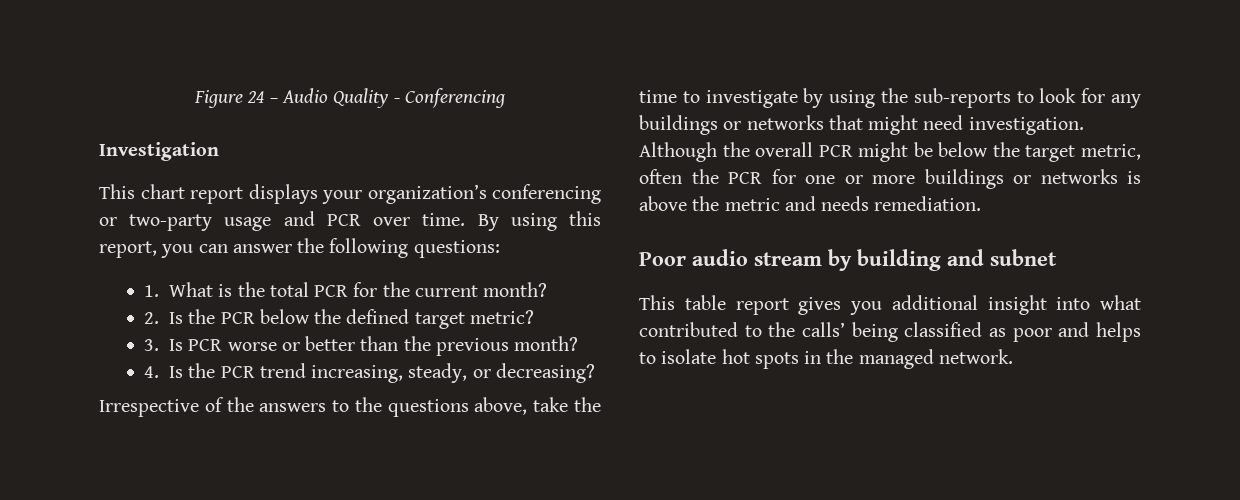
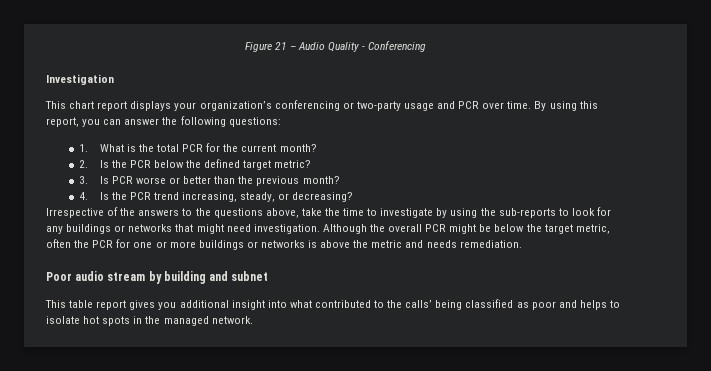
[247,91,265,103] 24 -> [274,42,287,50] 21

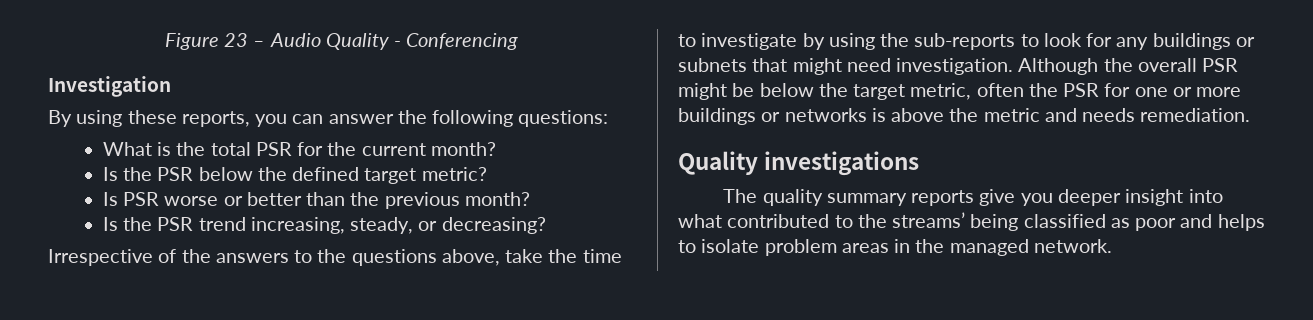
[274,42,287,50] 21 -> [223,33,248,47] 23
[45,100,598,111] [46,117,79,127] This chart report displays your organization’s conferencing or two-party usage and PCR over time. By using this report, -> [48,110,250,127] By using these reports,
[79,144,89,152] 1. -> (609, 118) none
[182,144,204,152] PCR -> [255,142,292,156] PSR
[79,160,151,168] 2. Is the PCR -> [102,167,194,181] Is the PSR
[79,176,133,184] 3. Is PCR -> [102,192,160,206] Is PSR
[79,192,151,200] 4. Is the PCR -> [102,217,194,231] Is the PSR
[128,224,173,232] networks -> [678,58,747,72] subnets
[425,224,447,232] PCR -> [1202,58,1239,72] PSR
[92,240,114,248] PCR -> [1063,83,1100,97] PSR
[46,271,269,284] [45,300,229,310] Poor audio stream by building and subnet // This table report gives you additional -> [678,151,920,176] [723,189,1121,206] Quality investigations // The quality summary reports give you deeper
[405,300,433,308] calls’ -> [892,212,966,228] streams’
[83,316,131,326] hot spots -> [764,239,889,256] problem areas

